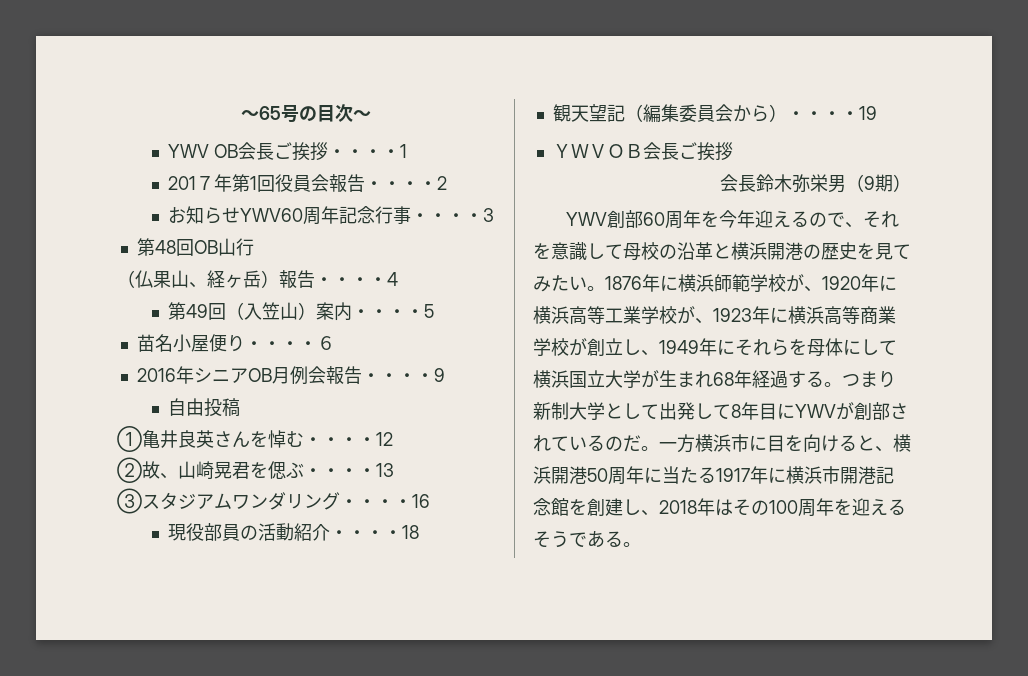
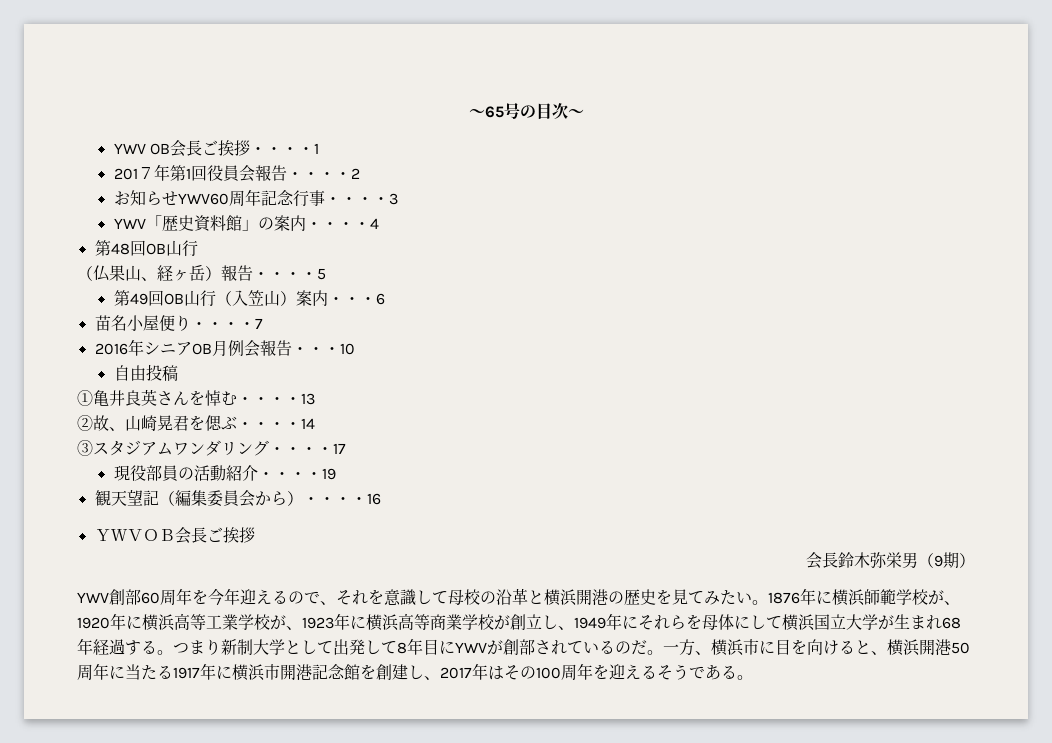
(495, 215) none -> [113,215,379,232] // YWV「歴史資料館」の案内・・・・4
[387,272,398,286] 4 -> [317,268,326,280] 5
(227, 311) none -> [163,290,216,307] OB山行
[406,304,435,318] ・5 -> [375,293,385,305] 6
[316,336,335,350] ６ -> [254,318,263,329] 7
[415,368,445,382] ・9 -> [339,343,355,355] 10
[376,432,393,446] 12 -> [301,393,315,405] 13
[376,463,394,477] 13 -> [301,418,315,429] 14
[412,494,430,508] 16 -> [333,443,346,454] 17
[402,525,420,539] 18 -> [321,468,336,480] 19
[858,106,877,120] 19 -> [366,493,381,505] 16
(695, 443) none -> [695,651,711,655] 、
[659,500,697,514] 2018 -> [440,667,472,679] 2017

